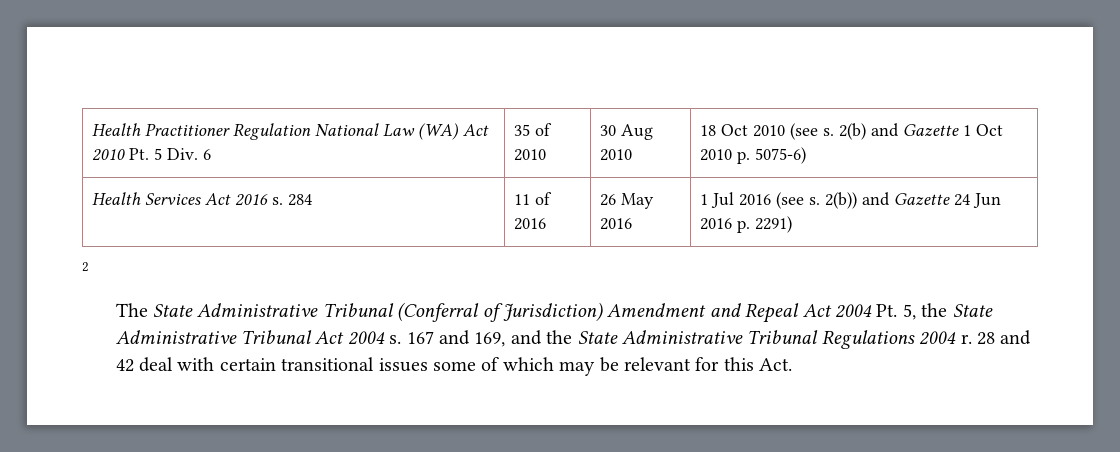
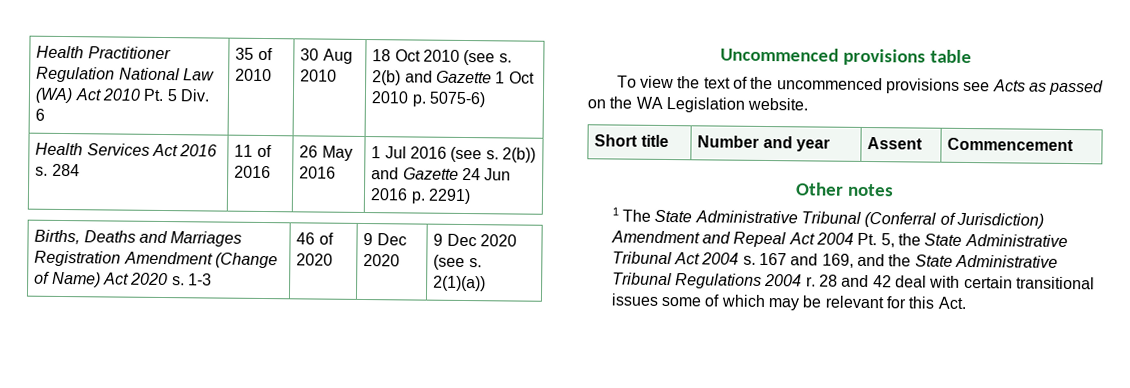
[82,262,89,272] // 2 // -> [34,229,243,247] [34,250,279,269] [34,271,213,288] [296,232,334,245] [296,253,334,266] [363,232,407,246] [363,253,401,267] [433,233,518,247] [433,254,482,271] [433,275,487,292] [719,47,973,66] [616,75,1105,96] [587,96,809,113] [594,134,669,148] [697,135,831,152] [867,137,924,150] [947,137,1075,152] [794,182,895,197] [611,207,619,216] // Births, Deaths and Marriages Registration Amendment (Change of Name) Act 2020 s. 1-3 | 46 of 2020 | 9 Dec 2020 | 9 Dec 2020 (see s. 2(1)(a)) // Uncommenced provisions table // To view the text of the uncommenced provisions see Acts as passed on the WA Legislation website. // Short title | Number and year | Assent | Commencement // Other notes // 1

